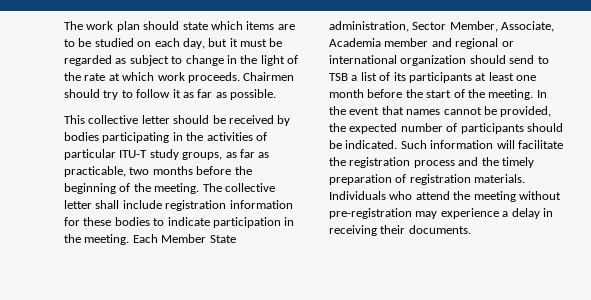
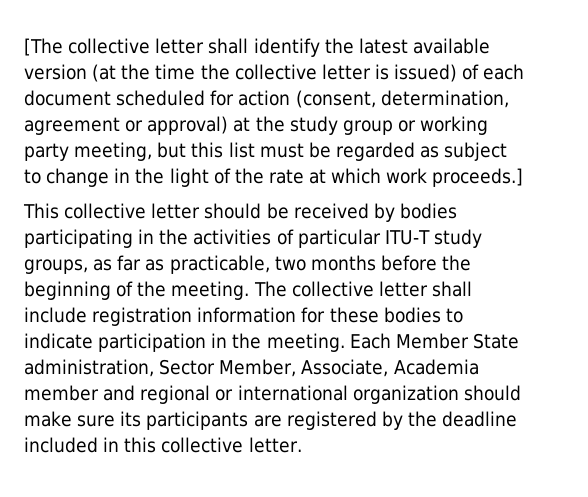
[64,21,295,32] [64,38,238,49] The work plan should state which items are to be studied on each day, but it -> [24,38,490,57] [24,64,525,82] [24,90,509,108] [24,116,489,135] [24,142,255,161] [The collective letter shall identify the latest available version (at the time the collective letter is issued) of each document scheduled for action (consent, determination, agreement or approval) at the study group or working party meeting, but this list
[187,72,295,83] [64,89,276,100] proceeds. Chairmen should try to follow it as far as possible. -> [432,168,524,187] proceeds.]
[509,55,549,64] [329,72,536,83] [329,89,547,100] [329,106,552,117] [329,123,563,134] [329,140,563,149] [329,157,534,168] [329,174,526,185] [329,191,561,202] [329,208,553,219] [329,225,471,236] send to TSB a list of its participants at least one month before the start of the meeting. In the event that names cannot be provided, the expected number of participants should be indicated. Such information will facilitate the registration process and the timely preparation of registration materials. Individuals who attend the meeting without pre-registration may experience a delay in receiving their documents. -> [24,411,518,430] [24,437,302,453] make sure its participants are registered by the deadline included in this collective letter.

